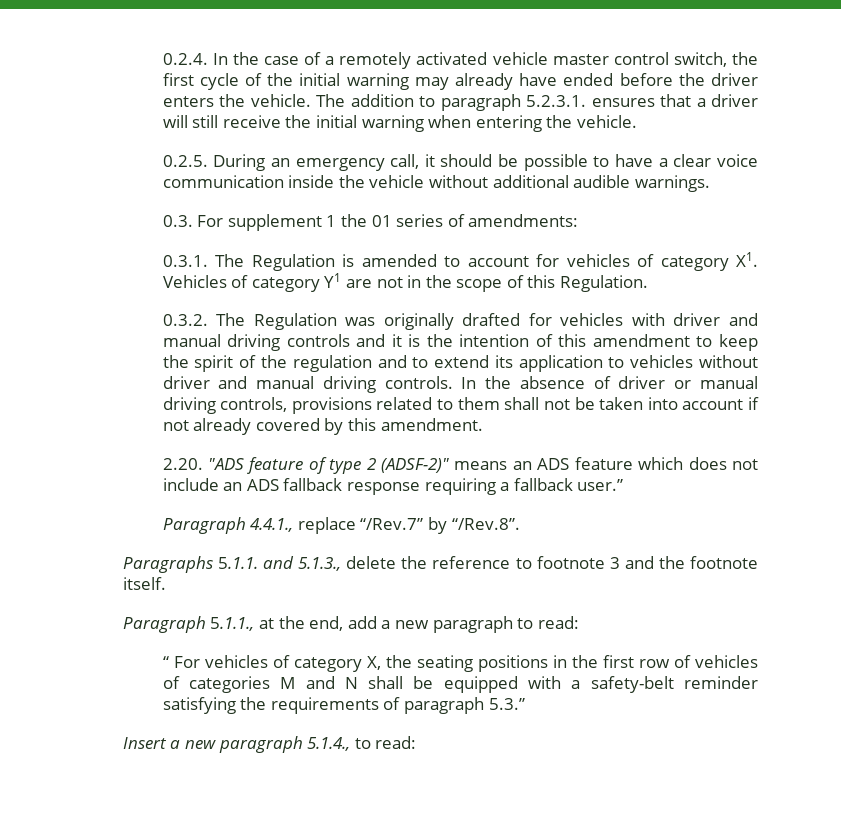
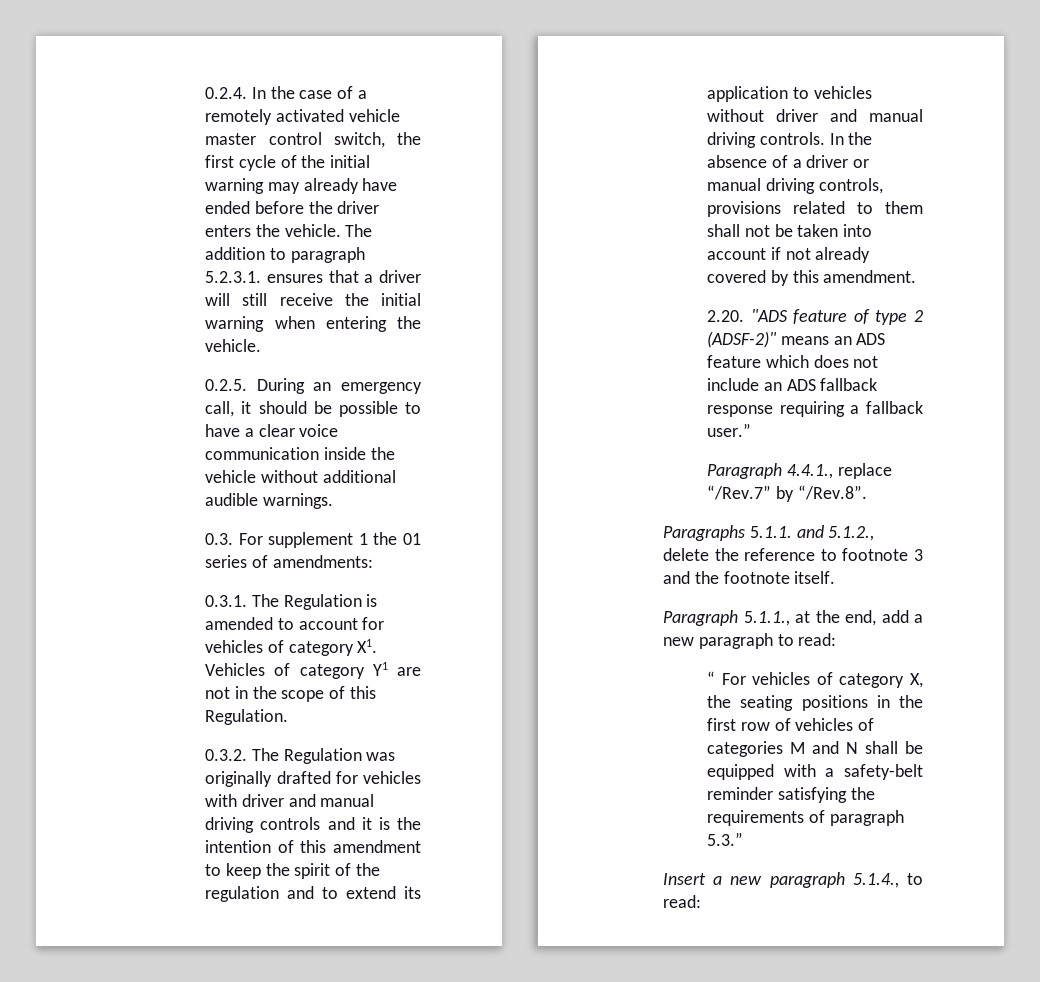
(611, 382) none -> [792,159,802,168] a
[298,557,342,571] 5.1.3., -> [828,526,875,541] 5.1.2.,

